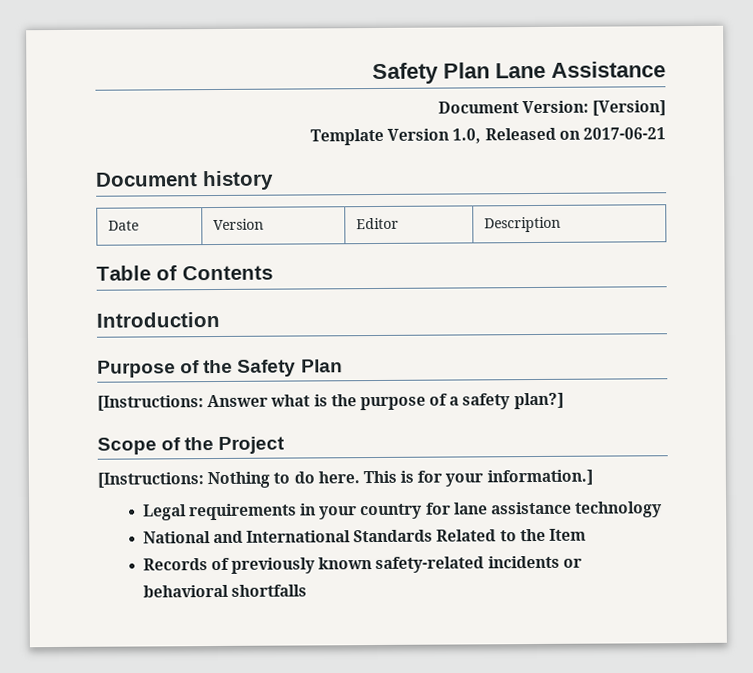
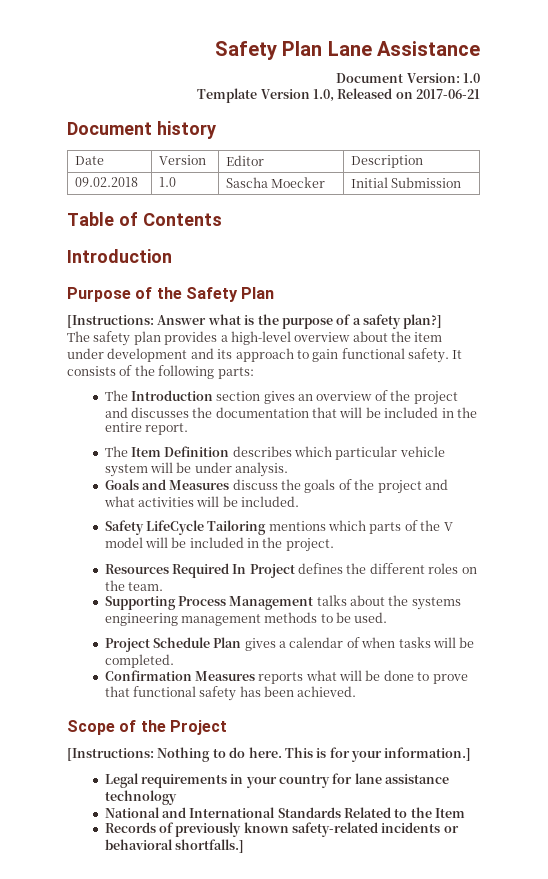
[592,100,666,117] [Version] -> [463,73,480,83] 1.0
(562, 224) none -> [74,177,138,187] [158,177,176,187] [225,177,326,188] [350,177,462,188] // 09.02.2018 | 1.0 | Sascha Moecker | Initial Submission
(564, 401) none -> [67,331,443,346] [67,348,463,363] [67,365,254,379] [104,390,458,405] [104,407,477,418] [104,422,188,435] [104,446,445,460] [104,462,289,477] [104,479,448,494] [103,496,300,507] [104,520,453,535] [104,537,334,552] [104,563,477,578] [104,580,163,591] [104,595,461,610] [104,612,388,626] [104,637,475,652] [104,654,174,668] [104,670,468,684] [104,686,357,701] // The safety plan provides a high-level overview about the item under development and its approach to gain functional safety. It consists of the following parts: // The Introduction section gives an overview of the project and discusses the documentation that will be included in the entire report. // The Item Definition describes which particular vehicle system will be under analysis. // Goals and Measures discuss the goals of the project and what activities will be included. // Safety LifeCycle Tailoring mentions which parts of the V model will be included in the project. // Resources Required In Project defines the different roles on the team. // Supporting Process Management talks about the systems engineering management methods to be used. // Project Schedule Plan gives a calendar of when tasks will be completed. // Confirmation Measures reports what will be done to prove that functional safety has been achieved.
[230,584,307,597] shortfalls -> [174,839,244,853] shortfalls.]

